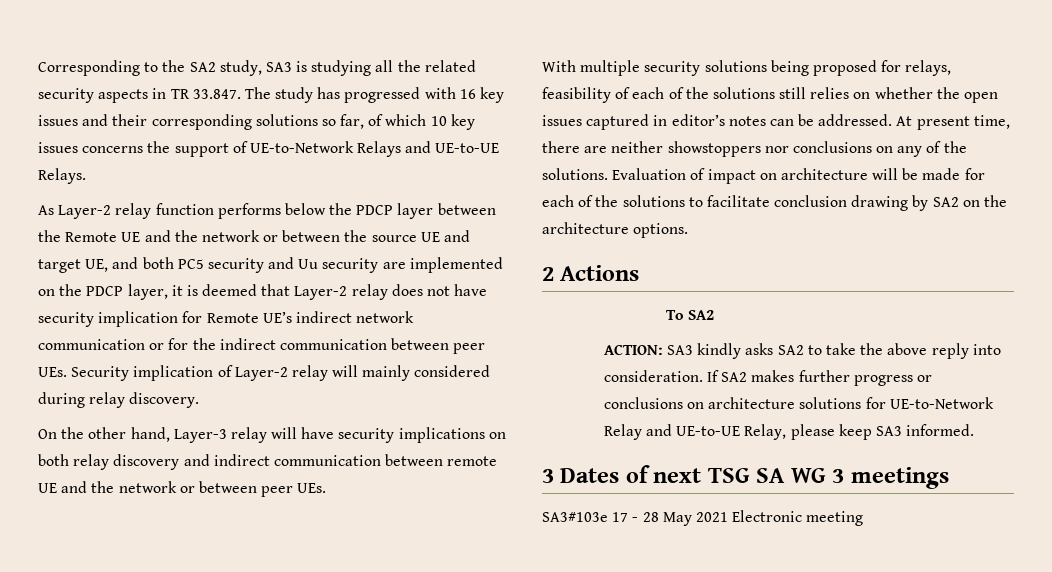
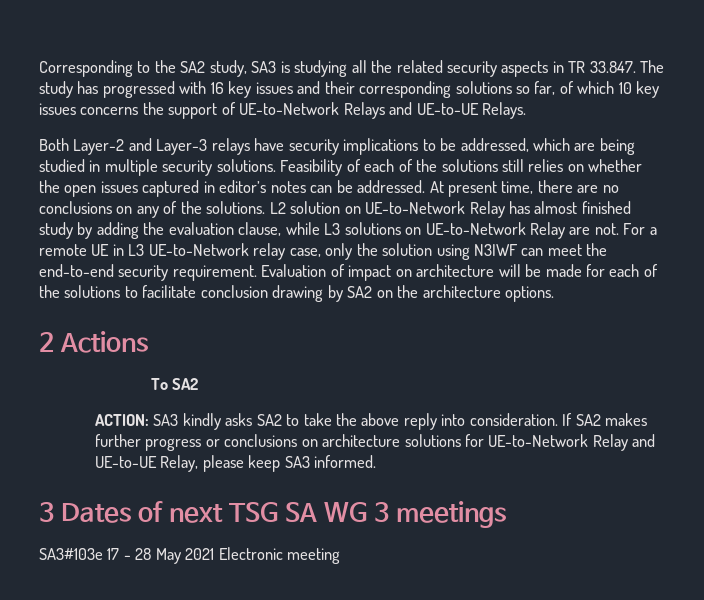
[38,203,496,219] [38,230,471,242] [38,257,503,273] [38,284,488,300] [38,311,415,327] [38,338,486,354] [38,365,491,381] [38,392,200,408] [38,427,506,443] [38,454,498,470] [38,481,327,497] [542,60,952,76] [542,87,611,103] As Layer-2 relay function performs below the PDCP layer between the Remote UE and the network or between the source UE and target UE, and both PC5 security and Uu security are implemented on the PDCP layer, it is deemed that Layer-2 relay does not have security implication for Remote UE’s indirect network communication or for the indirect communication between peer UEs. Security implication of Layer-2 relay will mainly considered during relay discovery. // On the other hand, Layer-3 relay will have security implications on both relay discovery and indirect communication between remote UE and the network or between peer UEs. // With multiple security solutions being proposed for relays, feasibility -> [39,138,635,155] [39,159,343,176] Both Layer-2 and Layer-3 relays have security implications to be addressed, which are being studied in multiple security solutions. Feasibility
[611,141,789,157] neither showstoppers nor -> [602,185,619,193] no
(608, 174) none -> [269,201,631,218] [39,222,657,239] [39,243,608,260] [39,264,257,281] L2 solution on UE-to-Network Relay has almost finished study by adding the evaluation clause, while L3 solutions on UE-to-Network Relay are not. For a remote UE in L3 UE-to-Network relay case, only the solution using N3IWF can meet the end-to-end security requirement.

